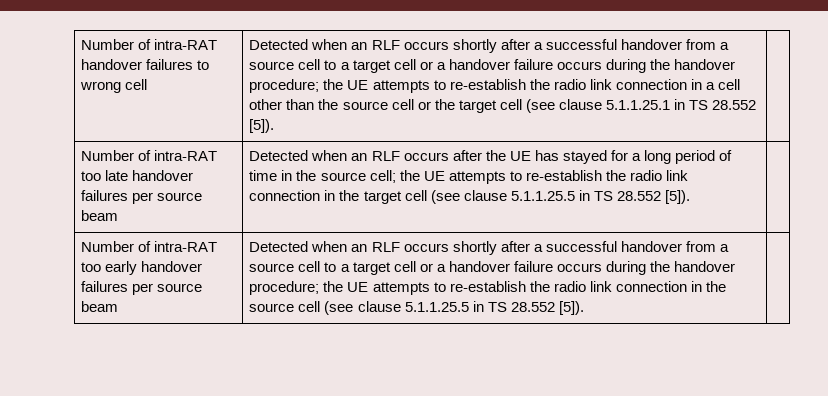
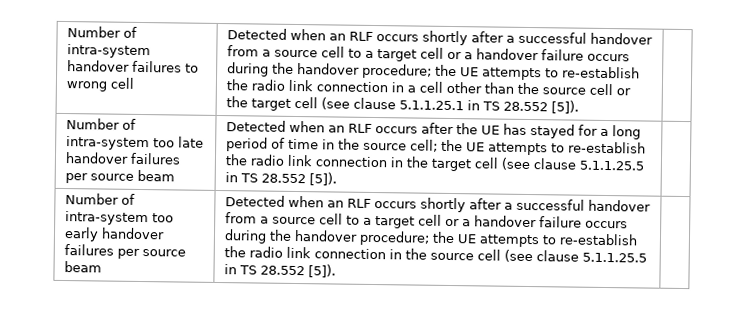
[81,39,218,50] Number of intra-RAT -> [67,26,138,38] [67,44,152,59] Number of intra-system
[154,150,218,161] intra-RAT -> [66,136,151,151] intra-system
[154,241,218,252] intra-RAT -> [65,211,150,226] intra-system

